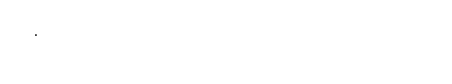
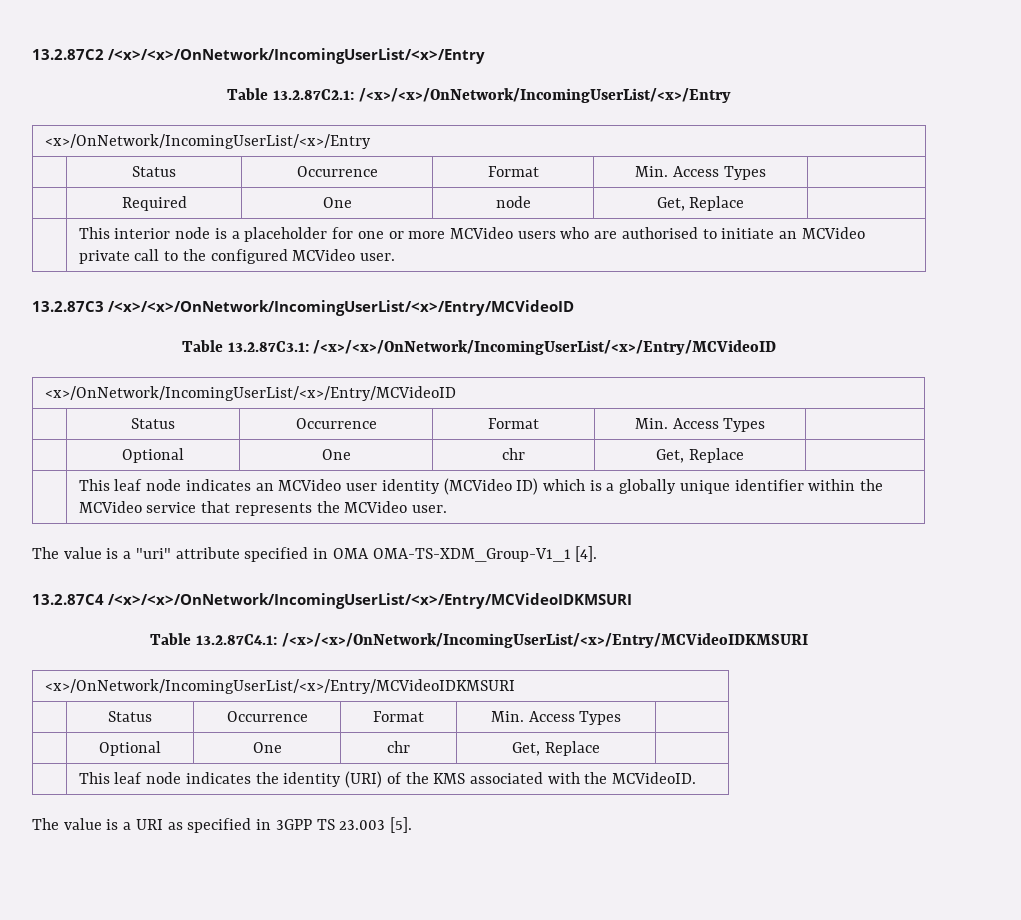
[34,34,38,36] . -> [32,48,486,64] [227,88,731,103] [44,134,371,149] [132,166,176,177] [296,166,378,177] [487,166,539,177] [635,166,766,180] [121,196,187,211] [322,197,352,208] [495,196,531,208] [656,196,745,211] [78,227,865,242] [78,249,396,264] [32,300,575,316] [181,340,777,355] [44,386,456,401] [131,418,175,429] [295,418,377,429] [488,418,539,429] [634,418,766,432] [122,448,184,463] [321,449,351,460] [502,448,525,460] [656,448,744,463] [78,478,884,495] [78,501,448,516] [32,546,598,562] [32,593,633,609] [150,633,808,648] [44,679,515,694] [108,711,152,722] [226,711,308,722] [373,711,424,722] [490,711,622,725] [99,741,161,756] [252,742,282,753] [387,741,410,753] [512,741,600,756] [78,771,697,788] [32,817,412,833] 13.2.87C2 /<x>/<x>/OnNetwork/IncomingUserList/<x>/Entry // Table 13.2.87C2.1: /<x>/<x>/OnNetwork/IncomingUserList/<x>/Entry // <x>/OnNetwork/IncomingUserList/<x>/Entry // | Status | Occurrence | Format | Min. Access Types | // | Required | One | node | Get, Replace | // | This interior node is a placeholder for one or more MCVideo users who are authorised to initiate an MCVideo private call to the configured MCVideo user. // 13.2.87C3 /<x>/<x>/OnNetwork/IncomingUserList/<x>/Entry/MCVideoID // Table 13.2.87C3.1: /<x>/<x>/OnNetwork/IncomingUserList/<x>/Entry/MCVideoID // <x>/OnNetwork/IncomingUserList/<x>/Entry/MCVideoID // | Status | Occurrence | Format | Min. Access Types | // | Optional | One | chr | Get, Replace | // | This leaf node indicates an MCVideo user identity (MCVideo ID) which is a globally unique identifier within the MCVideo service that represents the MCVideo user. // The value is a "uri" attribute specified in OMA OMA-TS-XDM_Group-V1_1 [4]. // 13.2.87C4 /<x>/<x>/OnNetwork/IncomingUserList/<x>/Entry/MCVideoIDKMSURI // Table 13.2.87C4.1: /<x>/<x>/OnNetwork/IncomingUserList/<x>/Entry/MCVideoIDKMSURI // <x>/OnNetwork/IncomingUserList/<x>/Entry/MCVideoIDKMSURI // | Status | Occurrence | Format | Min. Access Types | // | Optional | One | chr | Get, Replace | // | This leaf node indicates the identity (URI) of the KMS associated with the MCVideoID. // The value is a URI as specified in 3GPP TS 23.003 [5].

